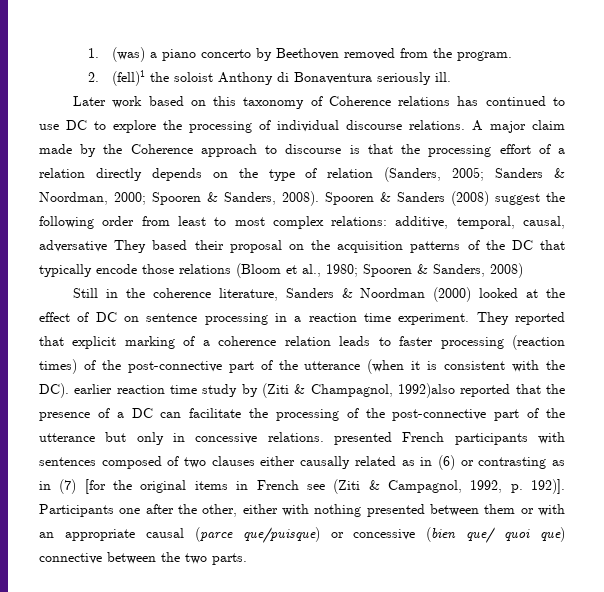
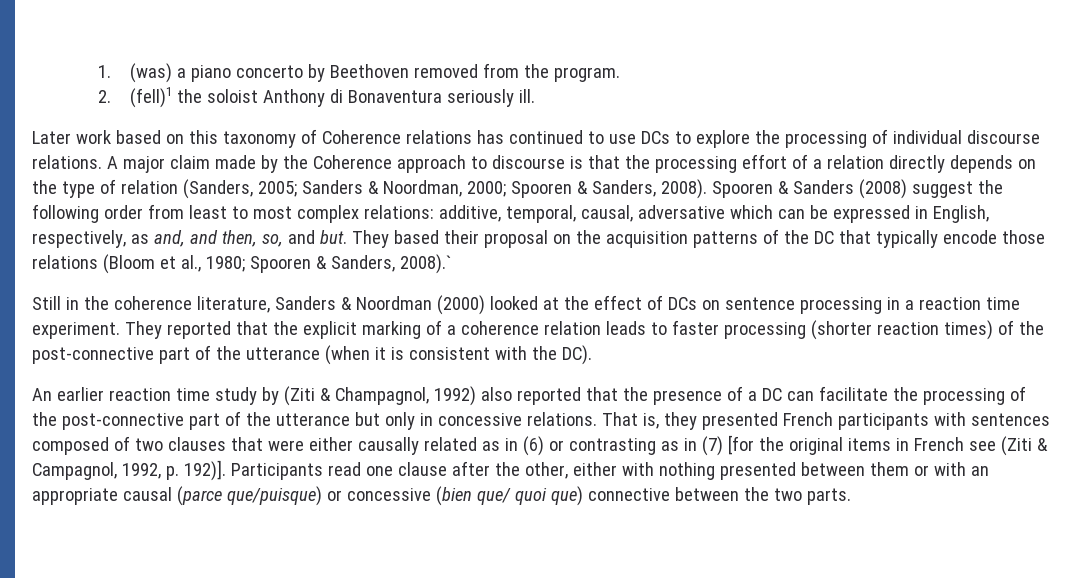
[66,120,87,130] DC -> [640,131,670,144] DCs
(107, 246) none -> [729,205,989,223] [32,230,347,248] which can be expressed in English, respectively, as and, and then, so, and but.
[490,263,523,278] 2008) -> [399,254,452,274] 2008).`
[95,312,117,322] DC -> [667,297,697,310] DCs
(64, 341) none -> [272,321,298,335] the
[511,335,565,350] (reaction -> [810,320,939,340] (shorter reaction
(69, 390) none -> [32,388,52,401] // An
[398,383,455,398] 1992)also -> [433,386,512,406] 1992) also
(324, 437) none -> [601,412,697,430] That is, they
(255, 461) none -> [230,437,304,451] that were
[119,508,141,514] one -> [327,462,447,476] read one clause

